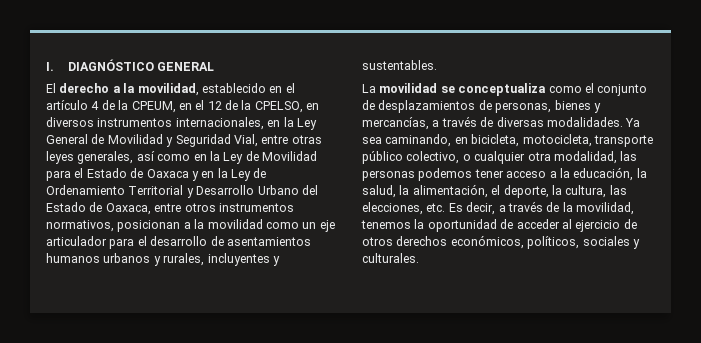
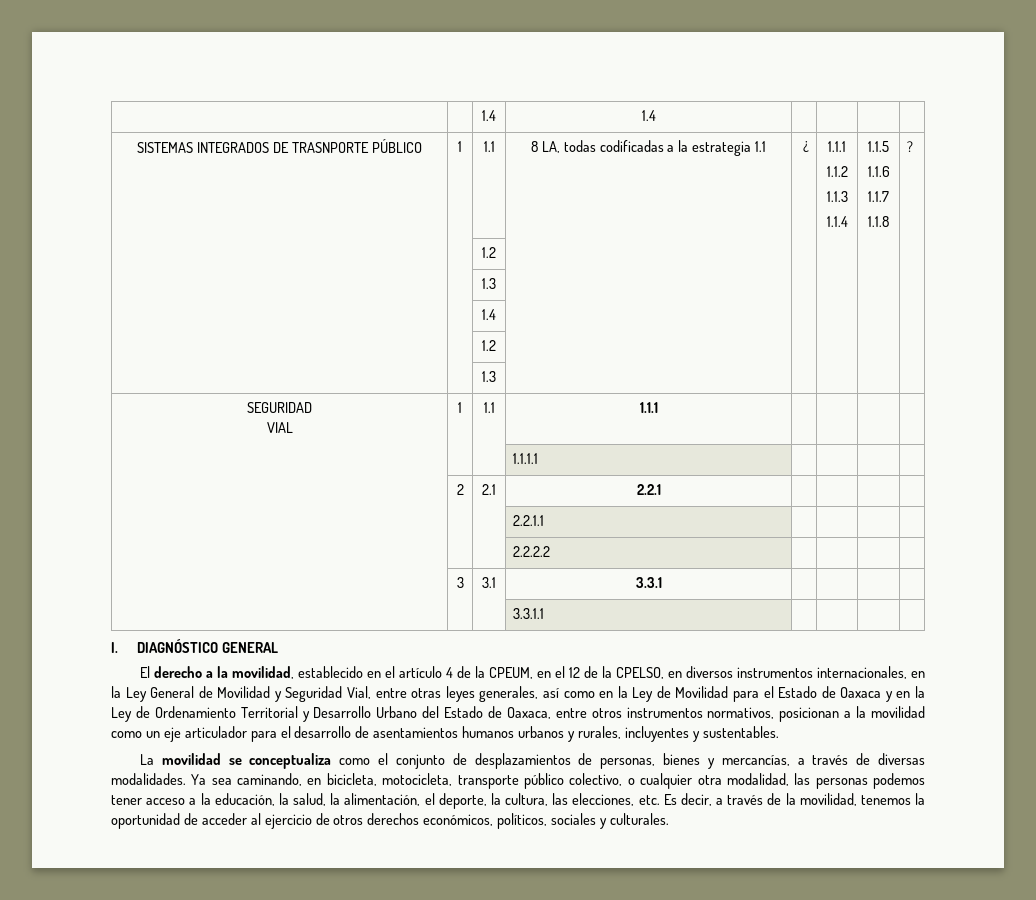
(46, 66) none -> [482,110,496,121] [641,110,656,121] [137,139,422,153] [458,141,462,152] [483,141,495,152] [530,140,767,156] [803,141,810,152] [828,141,846,152] [826,166,848,177] [826,191,848,202] [826,216,848,227] [868,141,889,152] [867,166,890,177] [868,191,889,202] [868,216,889,227] [906,141,913,152] [482,247,496,258] [482,278,496,289] [482,309,496,320] [482,340,496,351] [482,371,496,382] [247,402,312,413] [266,422,293,433] [458,402,462,413] [483,402,495,413] [639,402,658,413] [512,453,538,464] [456,484,464,495] [482,484,496,495] [636,484,661,495] [512,515,544,526] [512,546,550,557] [456,577,464,588] [482,577,496,588] [635,577,662,588] [512,608,544,619] | | 1.4 | 1.4 | | | | // SISTEMAS INTEGRADOS DE TRASNPORTE PÚBLICO | 1 | 1.1 | 8 LA, todas codificadas a la estrategia 1.1 | ¿ | 1.1.1 // 1.1.2 // 1.1.3 // 1.1.4 | 1.1.5 // 1.1.6 // 1.1.7 // 1.1.8 | ? // | | 1.2 | | | | | // | | 1.3 | | | | | // | | 1.4 | | | | | // | | 1.2 | | | | | // | | 1.3 | | | | | // SEGURIDAD // VIAL | 1 | 1.1 | 1.1.1 | | | | // | | | 1.1.1.1 | | | | // | 2 | 2.1 | 2.2.1 | | | | // | | | 2.2.1.1 | | | | // | | | 2.2.2.2 | | | | // | 3 | 3.1 | 3.3.1 | | | | // | | | 3.3.1.1 | | | | //

